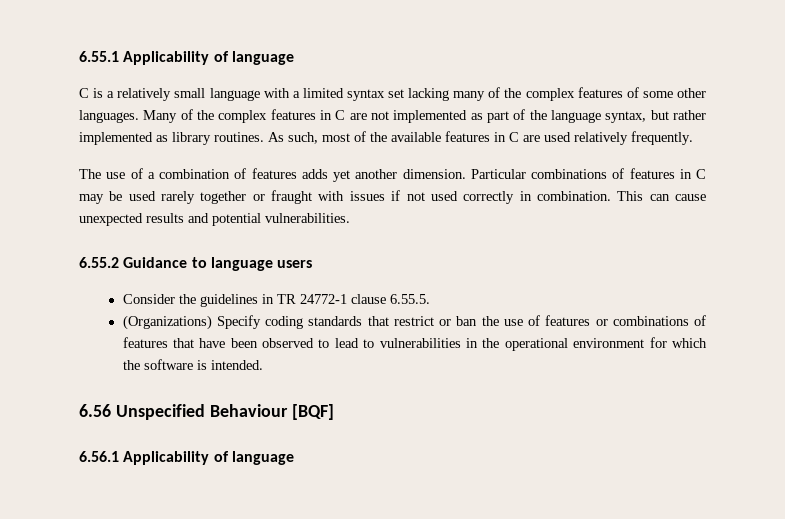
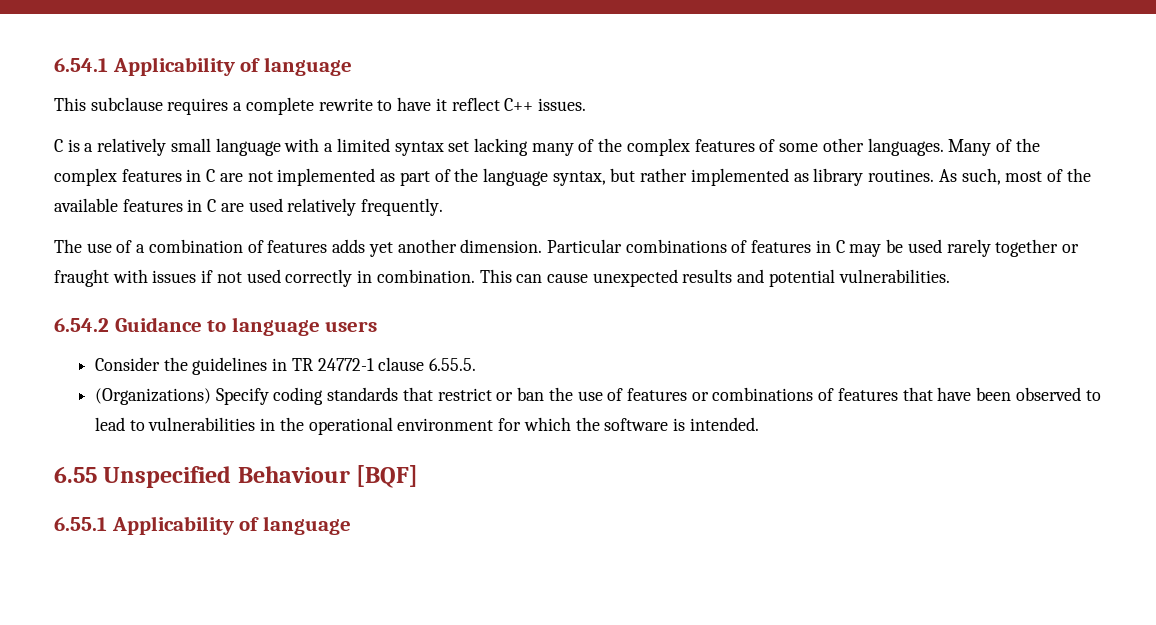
[79,51,294,65] 6.55.1 Applicability of language -> [54,57,352,76] [54,97,586,115] 6.54.1 Applicability of language // This subclause requires a complete rewrite to have it reflect C++ issues.
[79,257,119,268] 6.55.2 -> [54,318,109,332] 6.54.2
[79,404,111,417] 6.56 -> [54,466,97,483] 6.55
[79,451,119,462] 6.56.1 -> [54,517,107,531] 6.55.1

